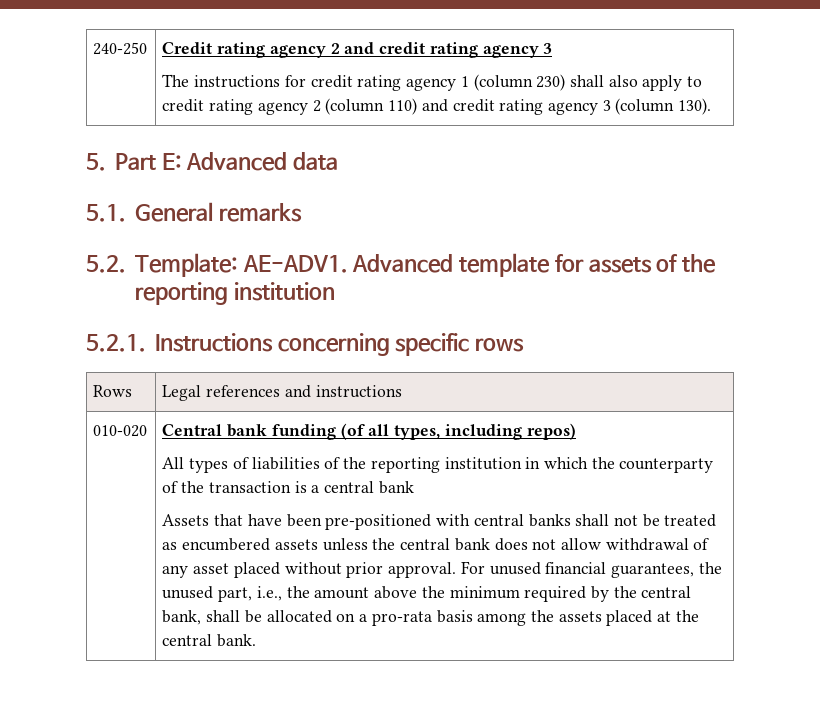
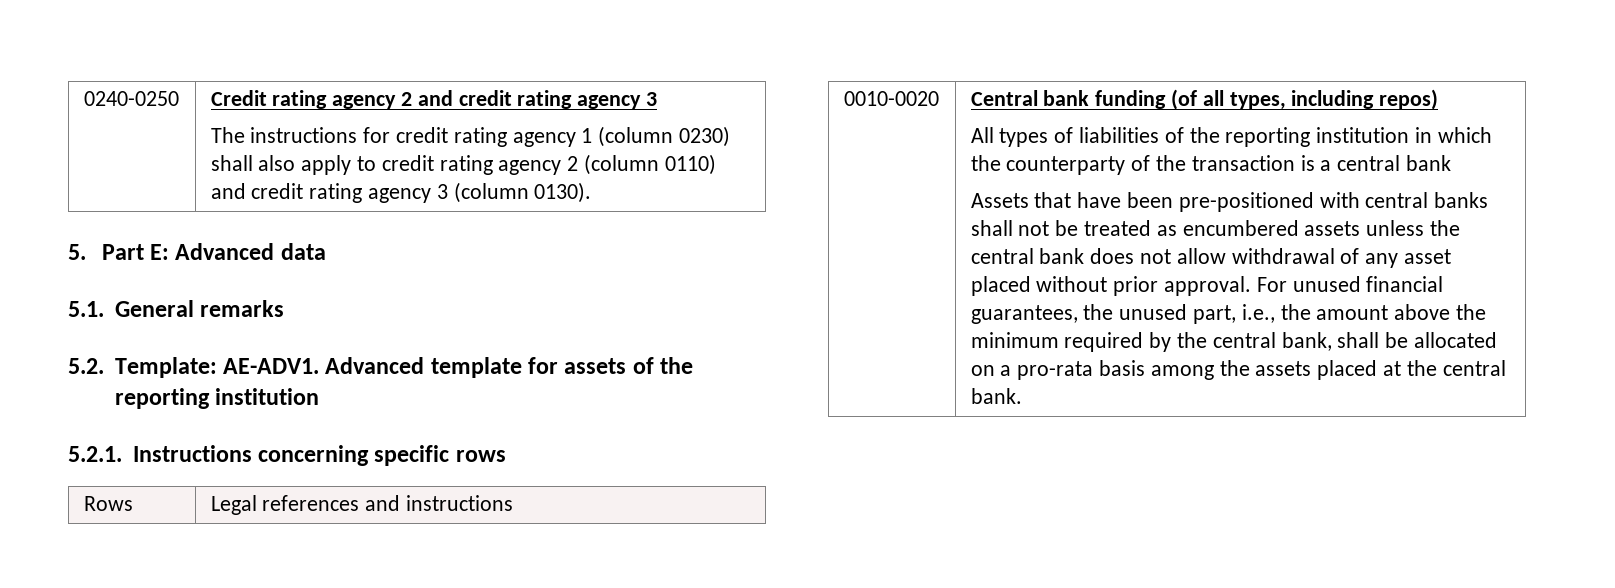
[93,42,148,55] 240-250 -> [83,91,179,106] 0240-0250
[536,74,566,91] 230) -> [678,126,730,147] 0230)
[388,98,418,115] 110) -> [664,154,716,175] 0110)
[678,98,712,115] 130). -> [534,182,592,203] 0130).
[93,425,148,437] 010-020 -> [843,91,939,106] 0010-0020

